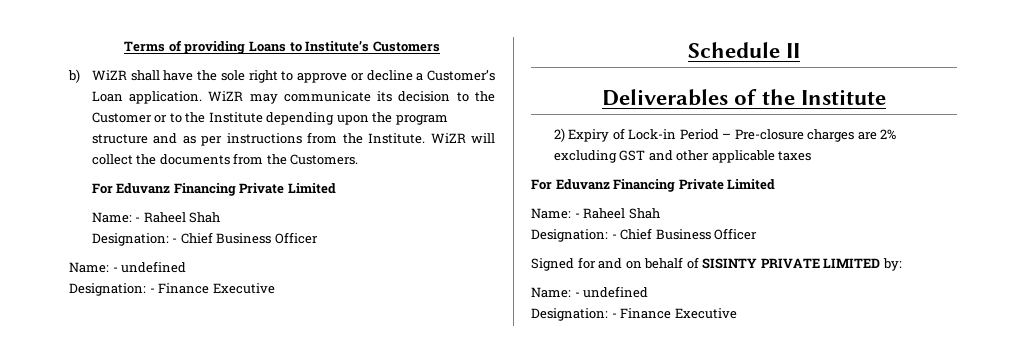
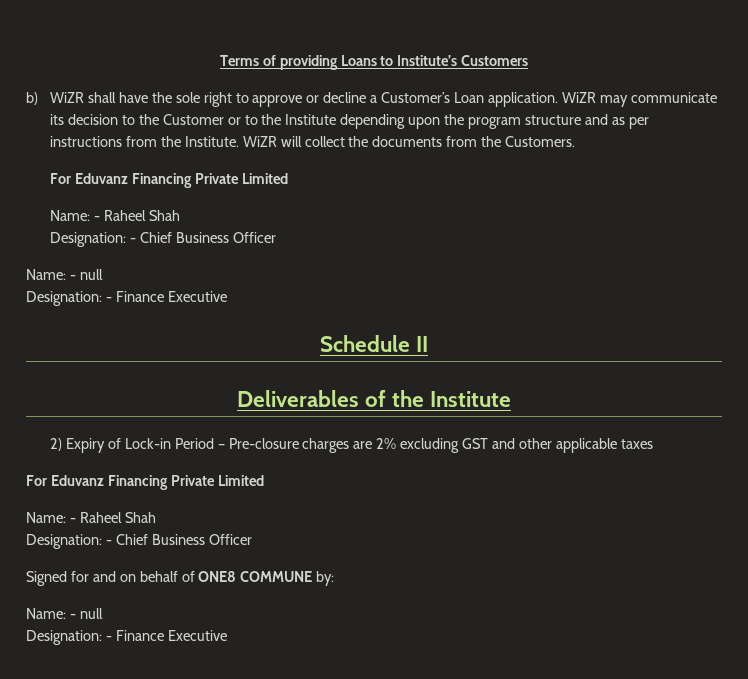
[121,261,187,273] undefined -> [79,269,103,280] null
[702,258,881,269] SISINTY PRIVATE LIMITED -> [198,571,313,582] ONE8 COMMUNE
[583,286,649,298] undefined -> [79,608,103,619] null

